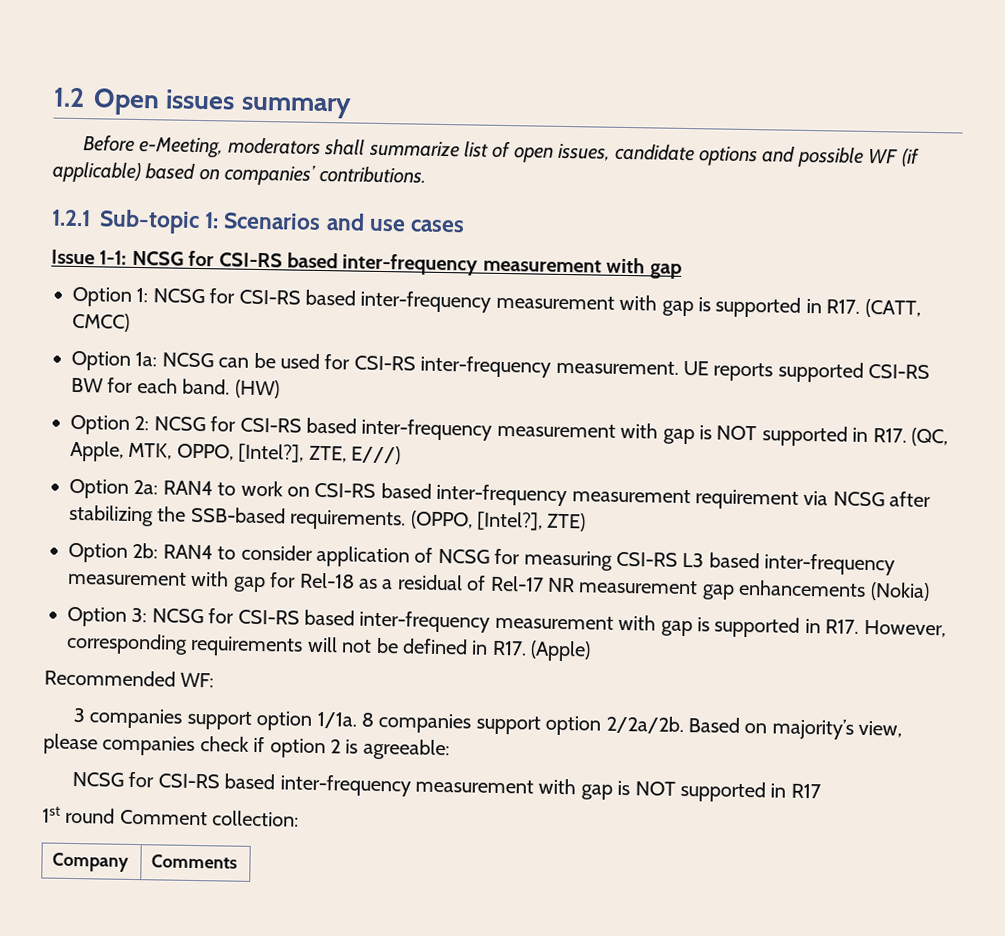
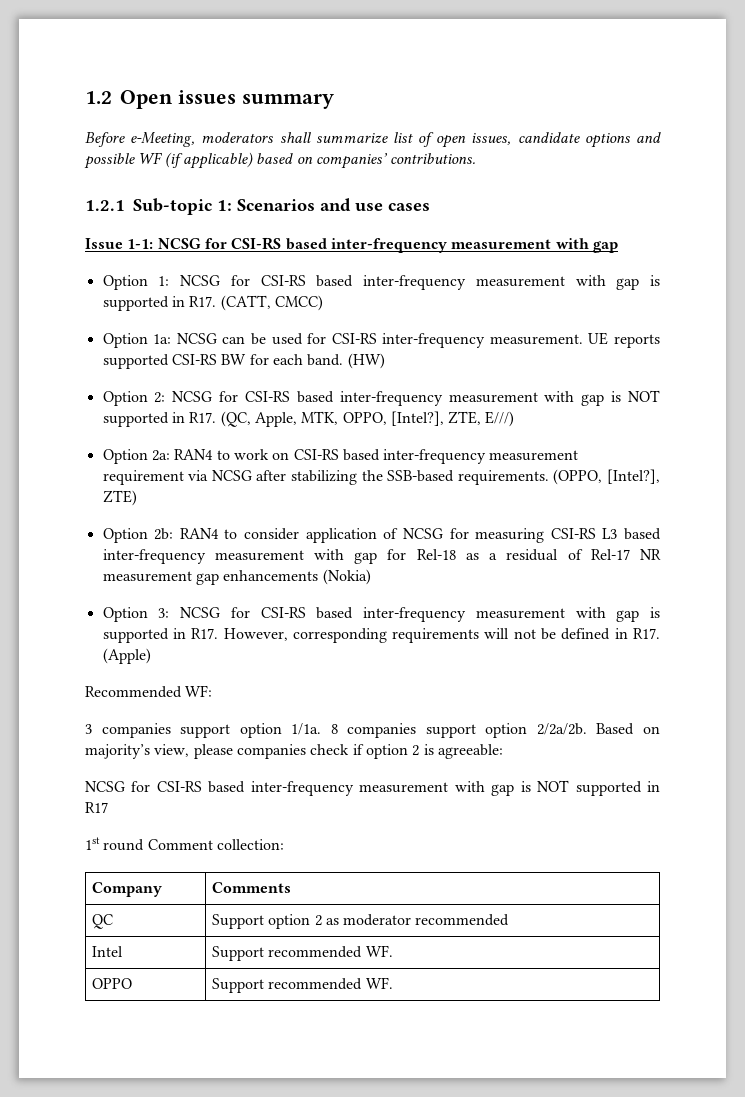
(239, 861) none -> [91,914,113,929] [211,914,510,929] [91,946,123,957] [211,945,393,961] [91,978,132,989] [211,977,393,993] // QC | Support option 2 as moderator recommended // Intel | Support recommended WF. // OPPO | Support recommended WF.

